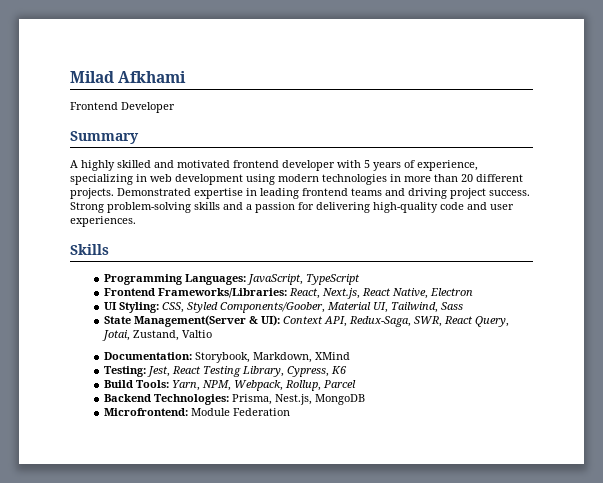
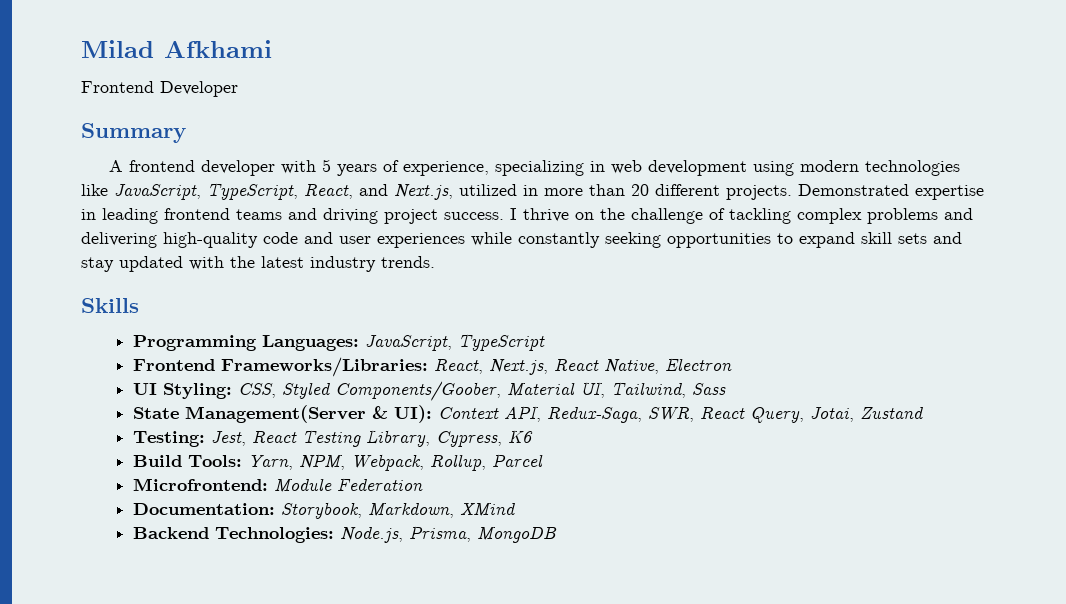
[81,160,230,171] highly skilled and motivated -> (123, 166) none
(387, 179) none -> [81,183,517,200] like JavaScript, TypeScript, React, and Next.js, utilized
[70,202,314,213] Strong problem-solving skills and a passion for -> [510,208,973,224] I thrive on the challenge of tackling complex problems and
[70,216,136,227] experiences. -> [377,232,962,248] [81,256,435,272] experiences while constantly seeking opportunities to expand skill sets and stay updated with the latest industry trends.
[132,330,212,341] [103,352,350,363] Zustand, Valtio // Documentation: Storybook, Markdown, XMind -> [860,406,925,419] Zustand
[103,394,365,405] [103,408,290,416] Backend Technologies: Prisma, Nest.js, MongoDB // Microfrontend: Module Federation -> [133,478,424,492] [133,502,517,519] [133,526,558,543] Microfrontend: Module Federation // Documentation: Storybook, Markdown, XMind // Backend Technologies: Node.js, Prisma, MongoDB

